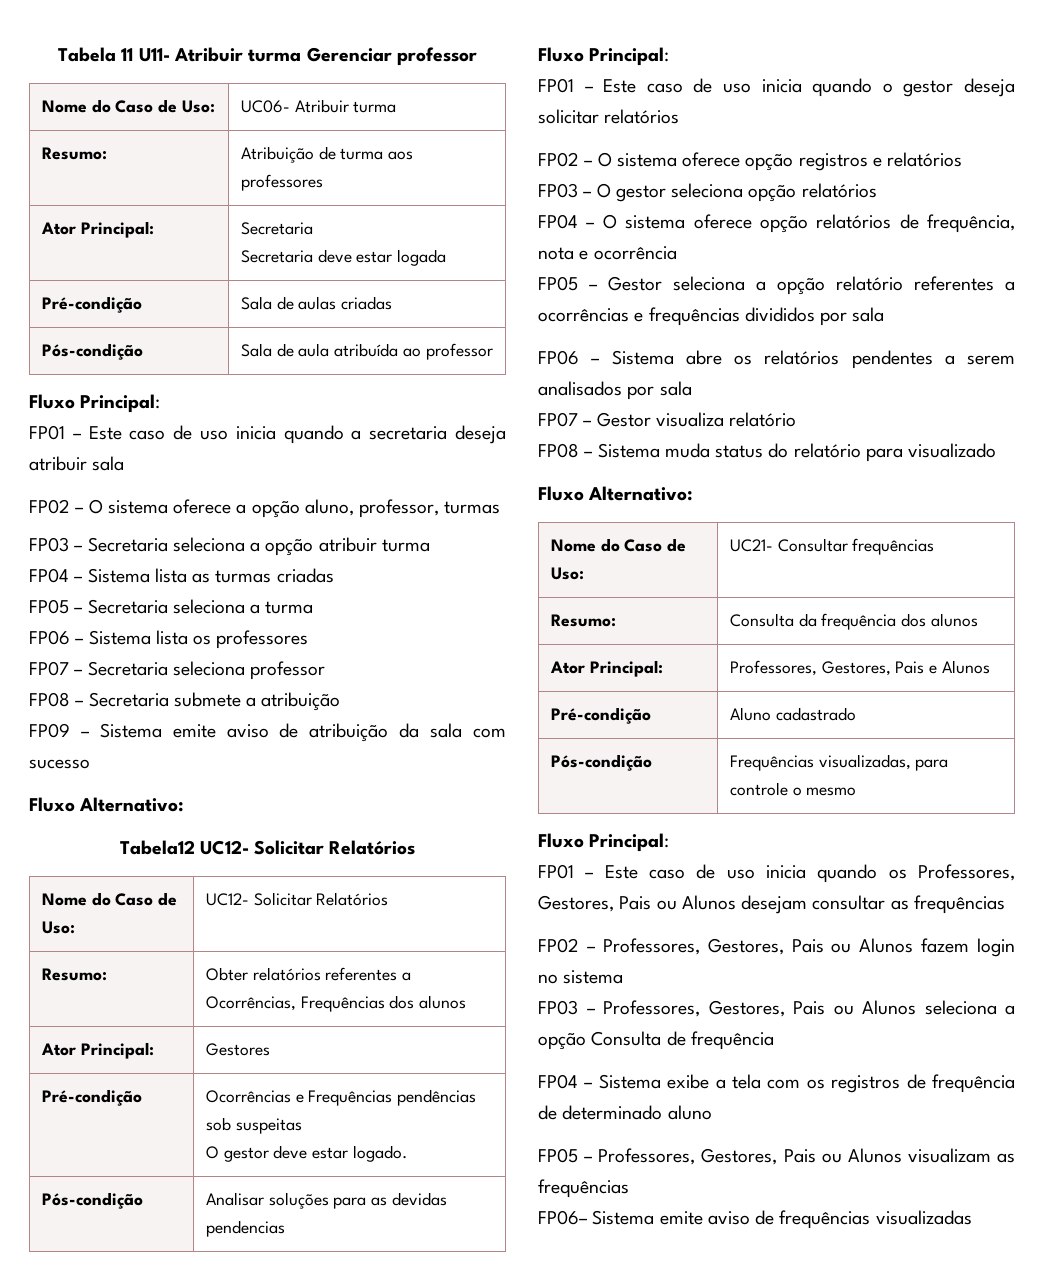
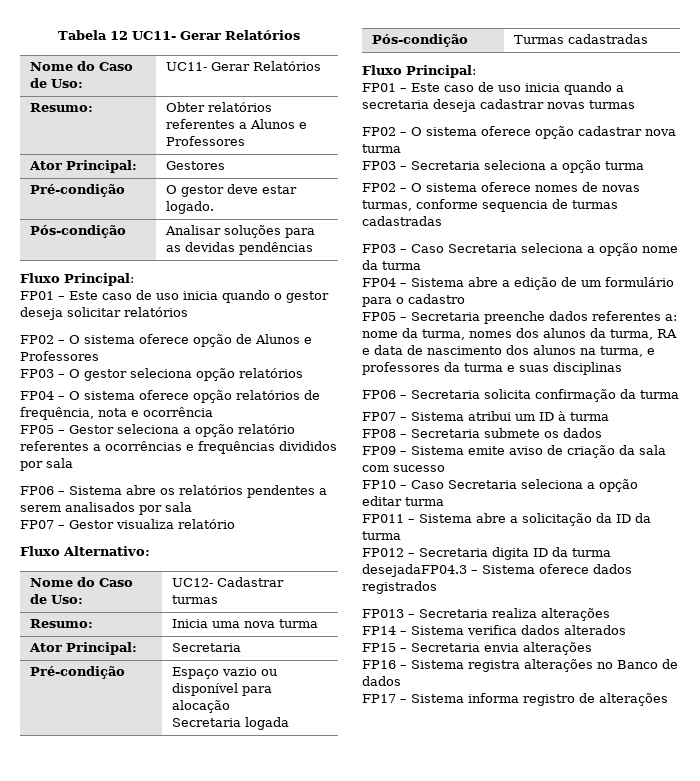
[121,47,477,66] [41,99,215,113] [240,99,397,113] [41,147,107,160] [240,146,414,163] [240,174,323,191] [40,221,154,238] [240,222,313,235] [240,249,447,266] [41,296,142,313] [240,296,393,310] [41,343,143,360] [240,343,493,360] [29,394,161,413] [29,425,507,444] [29,456,125,471] [29,499,501,518] [29,537,430,556] [29,568,334,583] [29,599,314,614] [29,630,309,649] [29,661,326,680] [29,692,341,711] [29,723,507,742] [29,759,90,769] [29,797,185,812] [119,840,325,855] 11 U11- Atribuir turma Gerenciar professor // Nome do Caso de Uso: | UC06- Atribuir turma // Resumo: | Atribuição de turma aos professores // Ator Principal: | Secretaria // Secretaria deve estar logada // Pré-condição | Sala de aulas criadas // Pós-condição | Sala de aula atribuída ao professor // Fluxo Principal: // FP01 – Este caso de uso inicia quando a secretaria deseja atribuir sala // FP02 – O sistema oferece a opção aluno, professor, turmas // FP03 – Secretaria seleciona a opção atribuir turma // FP04 – Sistema lista as turmas criadas // FP05 – Secretaria seleciona a turma // FP06 – Sistema lista os professores // FP07 – Secretaria seleciona professor // FP08 – Secretaria submete a atribuição // FP09 – Sistema emite aviso de atribuição da sala com sucesso // Fluxo Alternativo: // Tabela12 UC12- Solicitar -> [109,31,221,40] 12 UC11- Gerar
[205,892,312,906] UC12- Solicitar -> [165,62,250,71] UC11- Gerar
[205,995,467,1012] Ocorrências, Frequências dos alunos -> [249,119,307,129] [165,136,245,146] Alunos e Professores
[205,1089,477,1106] [205,1117,302,1134] Ocorrências e Frequências pendências sob suspeitas // -> (125, 190) none
[205,1220,285,1237] pendencias -> [238,242,313,255] pendências
[798,152,963,171] registros e relatórios -> [236,334,312,344] [20,351,99,361] de Alunos e Professores
[538,443,997,462] // FP08 – Sistema muda status do relatório para visualizado -> (235, 524) none
[729,538,935,555] [550,614,616,627] [729,613,978,630] [549,660,663,677] [729,660,990,676] [550,707,651,724] [729,707,856,721] [550,754,652,771] [729,754,949,771] [729,782,857,796] UC21- Consultar frequências // Resumo: | Consulta da frequência dos alunos // Ator Principal: | Professores, Gestores, Pais e Alunos // Pré-condição | Aluno cadastrado // Pós-condição | Frequências visualizadas, para controle o mesmo -> [171,577,284,587] [171,595,218,604] [29,619,93,628] [171,619,318,628] [28,642,137,655] [171,643,241,652] [29,666,125,679] [171,667,277,679] [171,683,272,696] [171,700,230,713] [171,717,289,730] [371,34,468,47] [513,34,648,44] UC12- Cadastrar turmas // Resumo: | Inicia uma nova turma // Ator Principal: | Secretaria // Pré-condição | Espaço vazio ou disponível para alocação // Secretaria logada // Pós-condição | Turmas cadastradas
[888,864,1015,881] [538,895,1005,914] [538,938,1015,957] [538,970,624,984] [538,1000,1015,1017] [538,1031,774,1050] [538,1074,1015,1093] [538,1105,712,1120] [538,1148,1015,1165] [538,1179,629,1198] [538,1210,972,1229] os Professores, Gestores, Pais ou Alunos desejam consultar as frequências // FP02 – Professores, Gestores, Pais ou Alunos fazem login no sistema // FP03 – Professores, Gestores, Pais ou Alunos seleciona a opção Consulta de frequência // FP04 – Sistema exibe a tela com os registros de frequência de determinado aluno // FP05 – Professores, Gestores, Pais ou Alunos visualizam as frequências // FP06– Sistema emite aviso de frequências visualizadas -> [616,85,624,92] [362,99,635,112] [362,126,676,139] [362,144,401,153] [362,160,644,173] [362,182,640,192] [362,199,618,212] [362,216,442,226] [362,243,678,256] [362,260,421,270] [362,277,674,290] [362,294,465,307] [362,311,677,324] [362,328,677,340] [362,345,655,357] [362,362,622,375] [362,389,679,402] [362,411,609,421] [362,428,602,438] [362,445,666,458] [362,465,445,472] [362,479,638,492] [362,496,444,506] [362,513,651,526] [362,531,401,540] [362,547,611,560] [362,564,632,577] [362,581,437,594] [362,608,610,621] [362,625,626,635] [362,642,592,655] [362,659,678,672] [362,676,401,686] [362,693,668,706] a secretaria deseja cadastrar novas turmas // FP02 – O sistema oferece opção cadastrar nova turma // FP03 – Secretaria seleciona a opção turma // FP02 – O sistema oferece nomes de novas turmas, conforme sequencia de turmas cadastradas // FP03 – Caso Secretaria seleciona a opção nome da turma // FP04 – Sistema abre a edição de um formulário para o cadastro // FP05 – Secretaria preenche dados referentes a: nome da turma, nomes dos alunos da turma, RA e data de nascimento dos alunos na turma, e professores da turma e suas disciplinas // FP06 – Secretaria solicita confirmação da turma // FP07 – Sistema atribui um ID à turma // FP08 – Secretaria submete os dados // FP09 – Sistema emite aviso de criação da sala com sucesso // FP10 – Caso Secretaria seleciona a opção editar turma // FP011 – Sistema abre a solicitação da ID da turma // FP012 – Secretaria digita ID da turma desejadaFP04.3 – Sistema oferece dados registrados // FP013 – Secretaria realiza alterações // FP14 – Sistema verifica dados alterados // FP15 – Secretaria envia alterações // FP16 – Sistema registra alterações no Banco de dados // FP17 – Sistema informa registro de alterações

